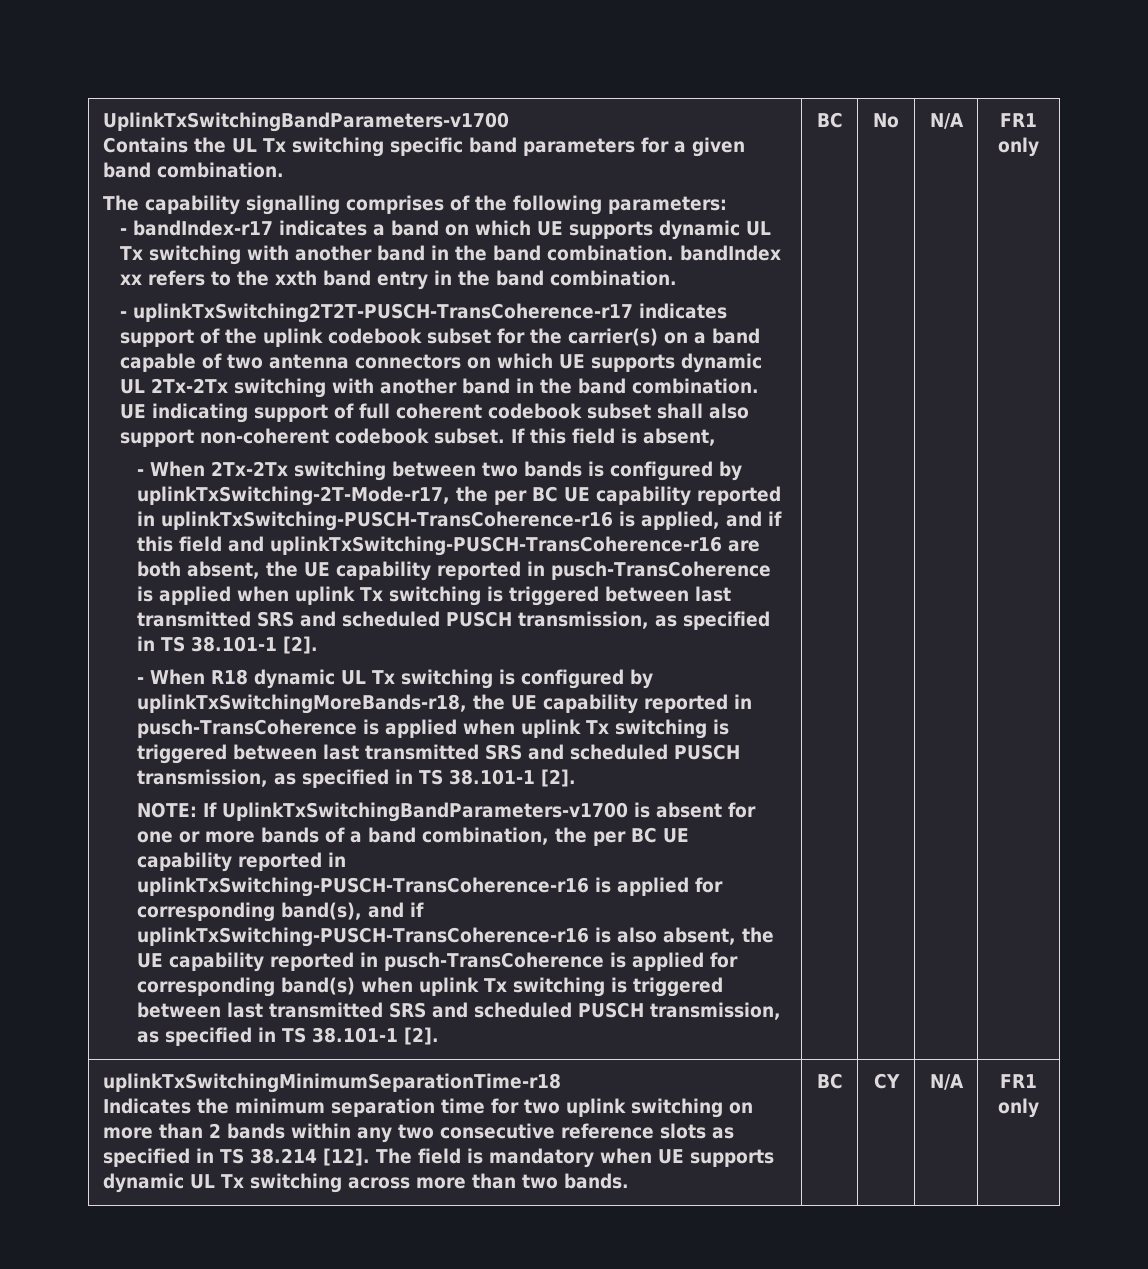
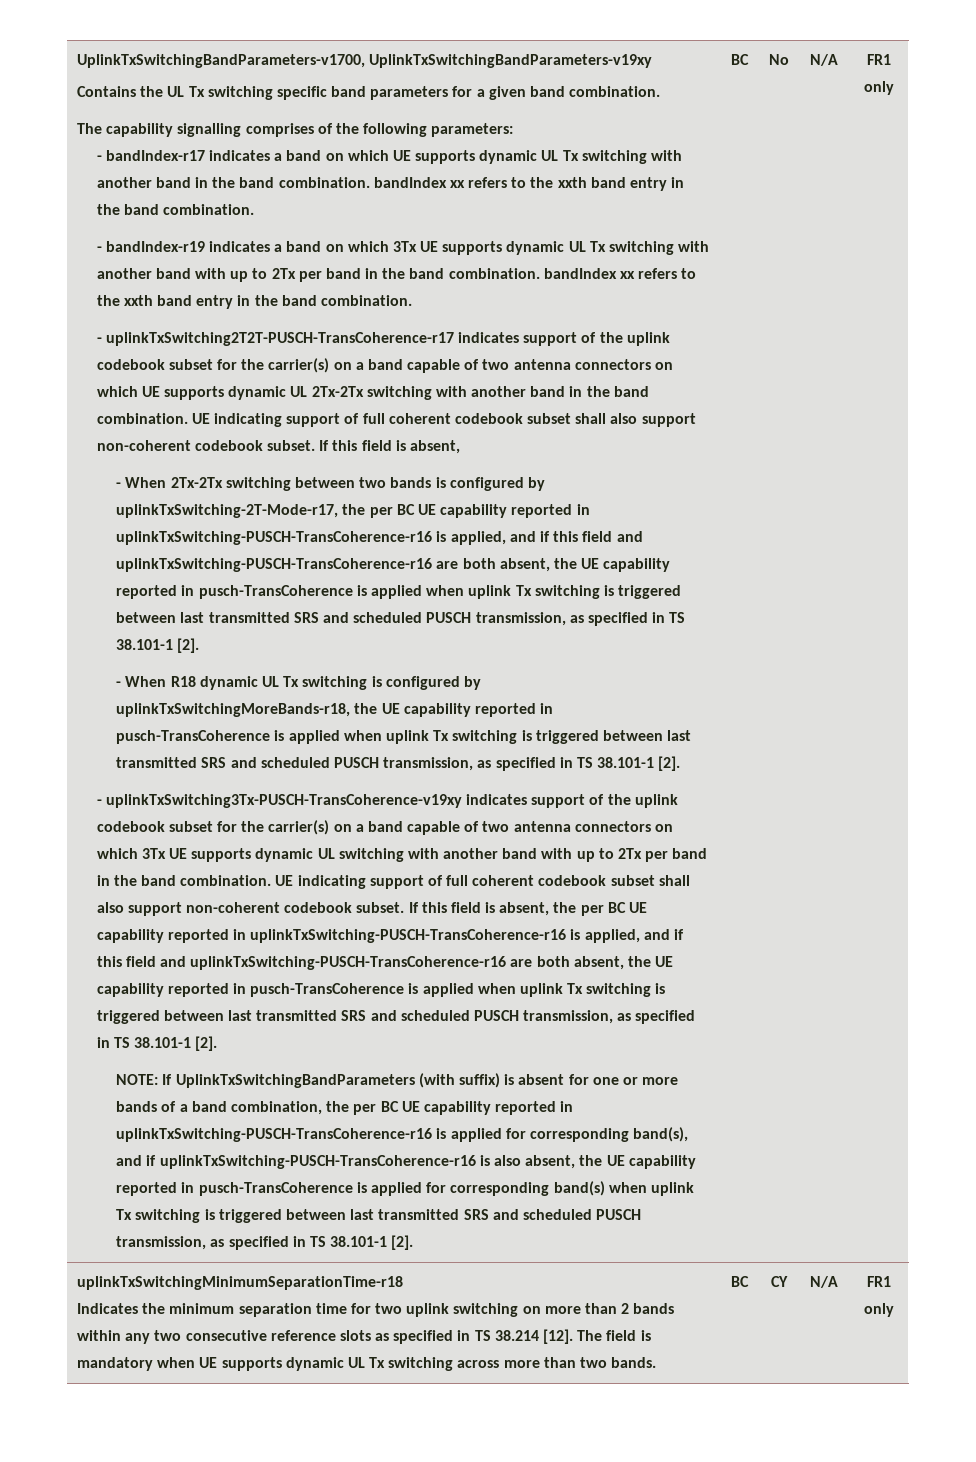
[102,112,509,132] UplinkTxSwitchingBandParameters-v1700 -> [76,54,653,68] UplinkTxSwitchingBandParameters-v1700, UplinkTxSwitchingBandParameters-v19xy
(677, 278) none -> [96,241,710,255] [96,268,697,282] [96,295,412,309] // - bandIndex-r19 indicates a band on which 3Tx UE supports dynamic UL Tx switching with another band with up to 2Tx per band in the band combination. bandIndex xx refers to the xxth band entry in the band combination.
(576, 778) none -> [96,794,678,808] [96,820,674,835] [96,848,708,862] [96,875,690,889] [96,902,648,916] [96,929,684,943] [96,956,674,970] [96,983,666,997] [96,1010,696,1024] [96,1036,218,1051] // - uplinkTxSwitching3Tx-PUSCH-TransCoherence-v19xy indicates support of the uplink codebook subset for the carrier(s) on a band capable of two antenna connectors on which 3Tx UE supports dynamic UL switching with another band with up to 2Tx per band in the band combination. UE indicating support of full coherent codebook subset shall also support non-coherent codebook subset. If this field is absent, the per BC UE capability reported in uplinkTxSwitching-PUSCH-TransCoherence-r16 is applied, and if this field and uplinkTxSwitching-PUSCH-TransCoherence-r16 are both absent, the UE capability reported in pusch-TransCoherence is applied when uplink Tx switching is triggered between last transmitted SRS and scheduled PUSCH transmission, as specified in TS 38.101-1 [2].
[221,802,628,822] UplinkTxSwitchingBandParameters-v1700 -> [175,1073,501,1088] UplinkTxSwitchingBandParameters (with suffix)

